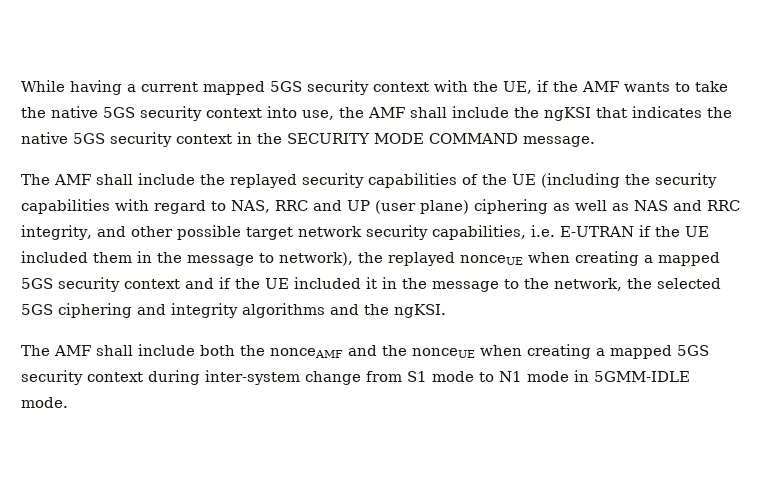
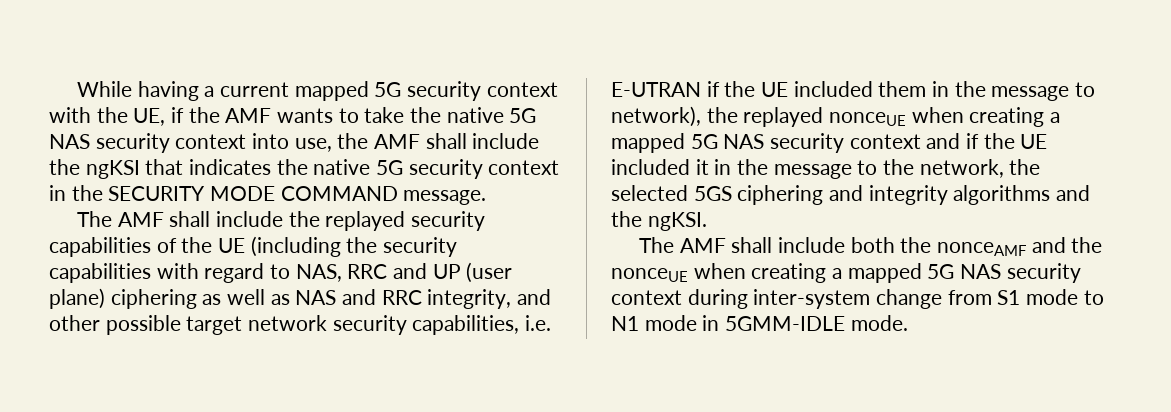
[270,81,302,92] 5GS -> [374,82,402,97] 5G
[103,107,135,118] 5GS -> [509,108,537,123] [49,134,90,149] 5G NAS
[73,133,105,144] 5GS -> [376,160,404,175] 5G
[21,278,53,289] 5GS -> [690,134,765,149] 5G NAS
[677,345,709,356] 5GS -> [927,264,1002,279] 5G NAS

